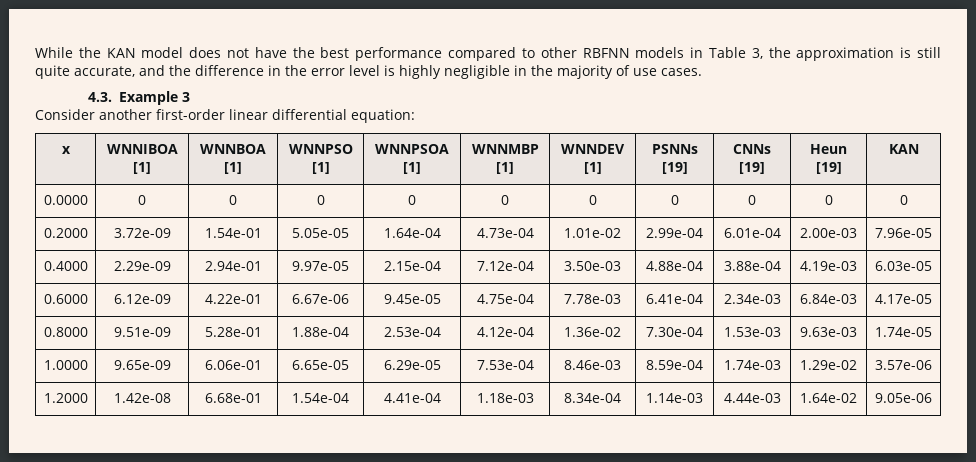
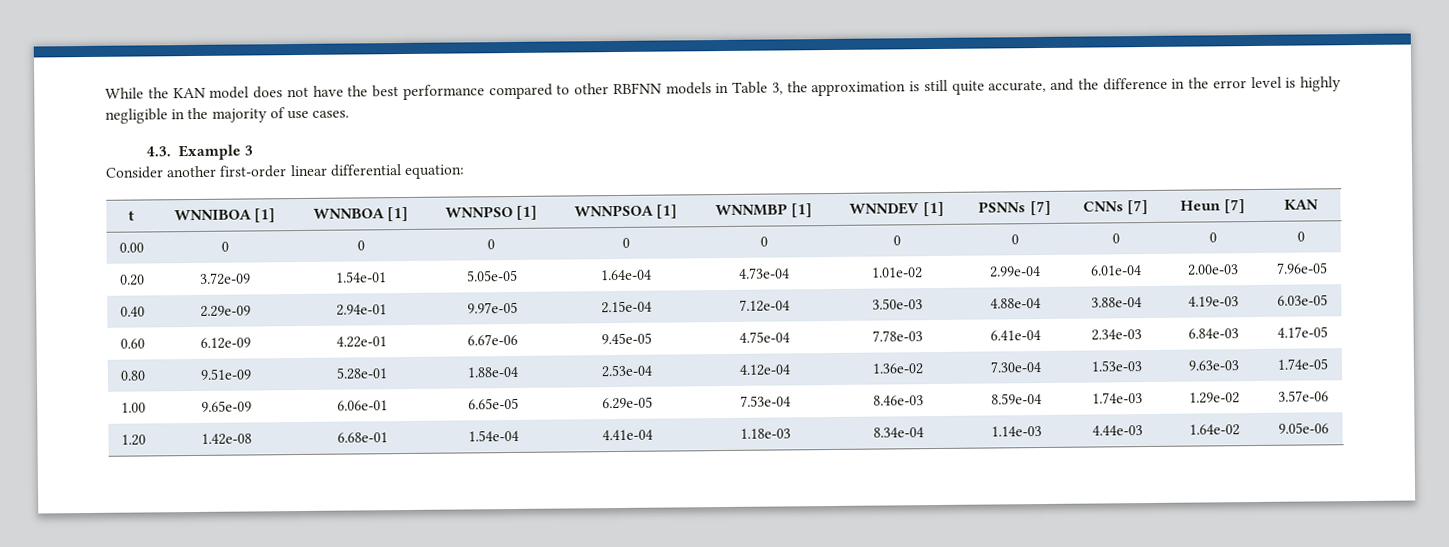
[61,146,71,154] x -> [127,210,135,221] t
[661,162,688,174] [19] -> [1029,200,1051,216] [7]
[739,162,765,174] [19] -> [1127,200,1149,215] [7]
[815,162,842,174] [19] -> [1224,199,1246,214] [7]
[43,195,88,205] 0.0000 -> [118,242,144,253] 0.00
[43,228,88,238] 0.2000 -> [118,274,145,286] 0.20
[43,261,88,271] 0.4000 -> [119,306,145,317] 0.40
[43,294,88,304] 0.6000 -> [119,338,145,349] 0.60
[43,327,88,337] 0.8000 -> [119,370,145,381] 0.80
[43,360,88,370] 1.0000 -> [120,402,146,413] 1.00
[43,393,88,403] 1.2000 -> [120,434,146,446] 1.20

